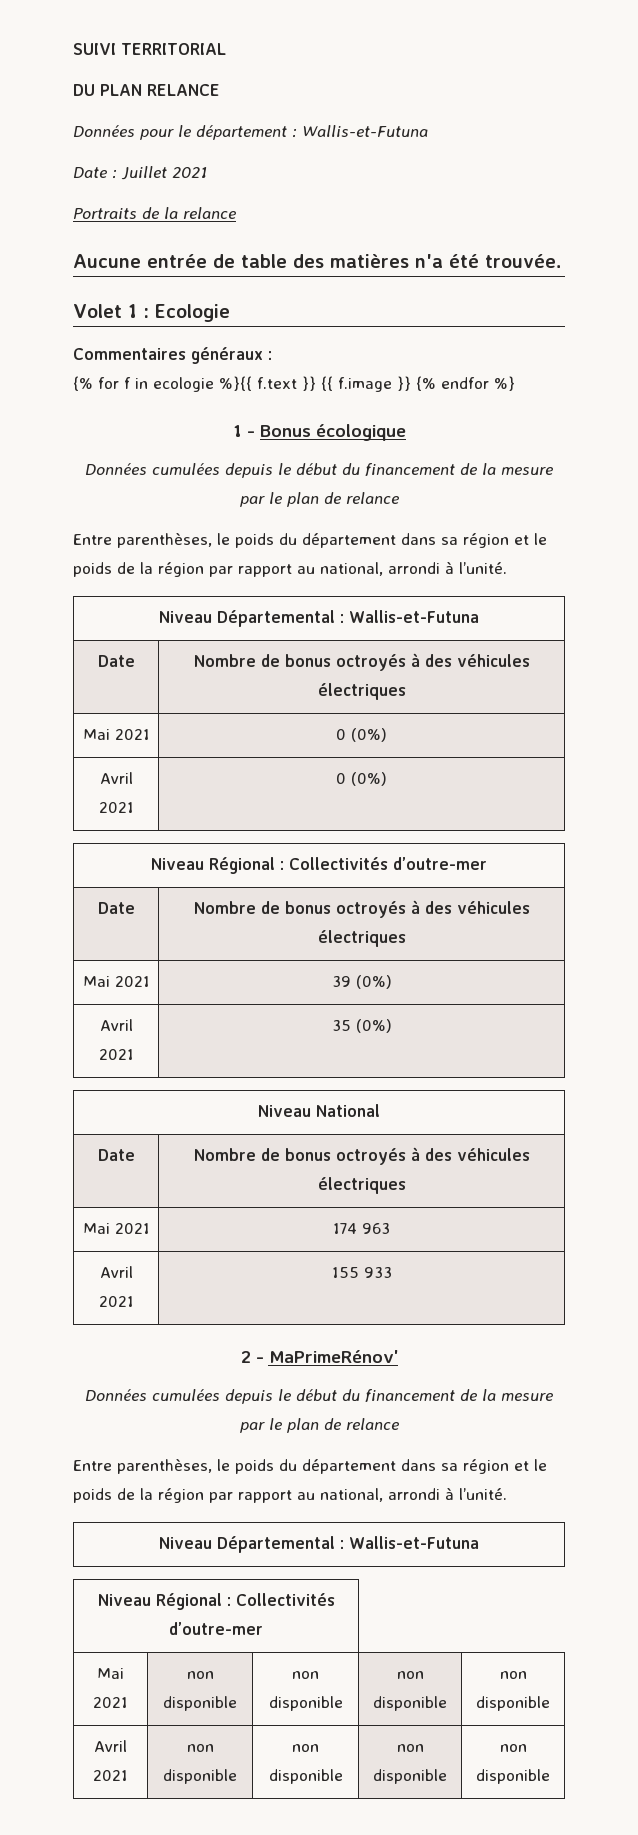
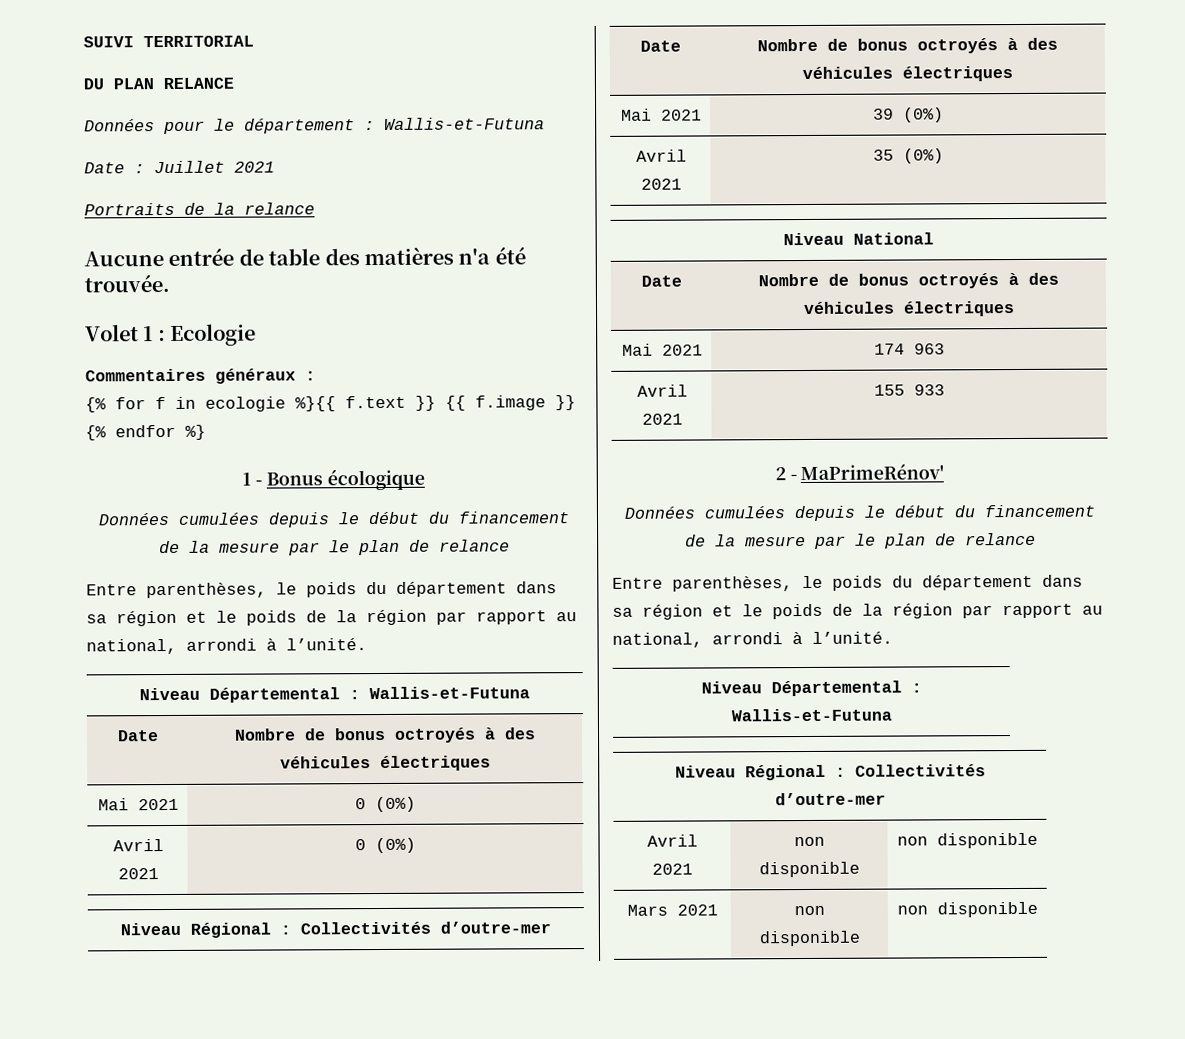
[97,1668,124,1679] [93,1697,128,1708] [186,1671,214,1679] [163,1696,237,1711] [292,1671,319,1679] [268,1696,343,1711] [396,1671,424,1679] [373,1696,447,1711] [499,1671,527,1679] [476,1696,550,1711] // Mai 2021 | non disponible | non disponible | non disponible | non disponible -> (886, 799) none
(343, 1776) none -> [627,904,718,916] // Mars 2021

